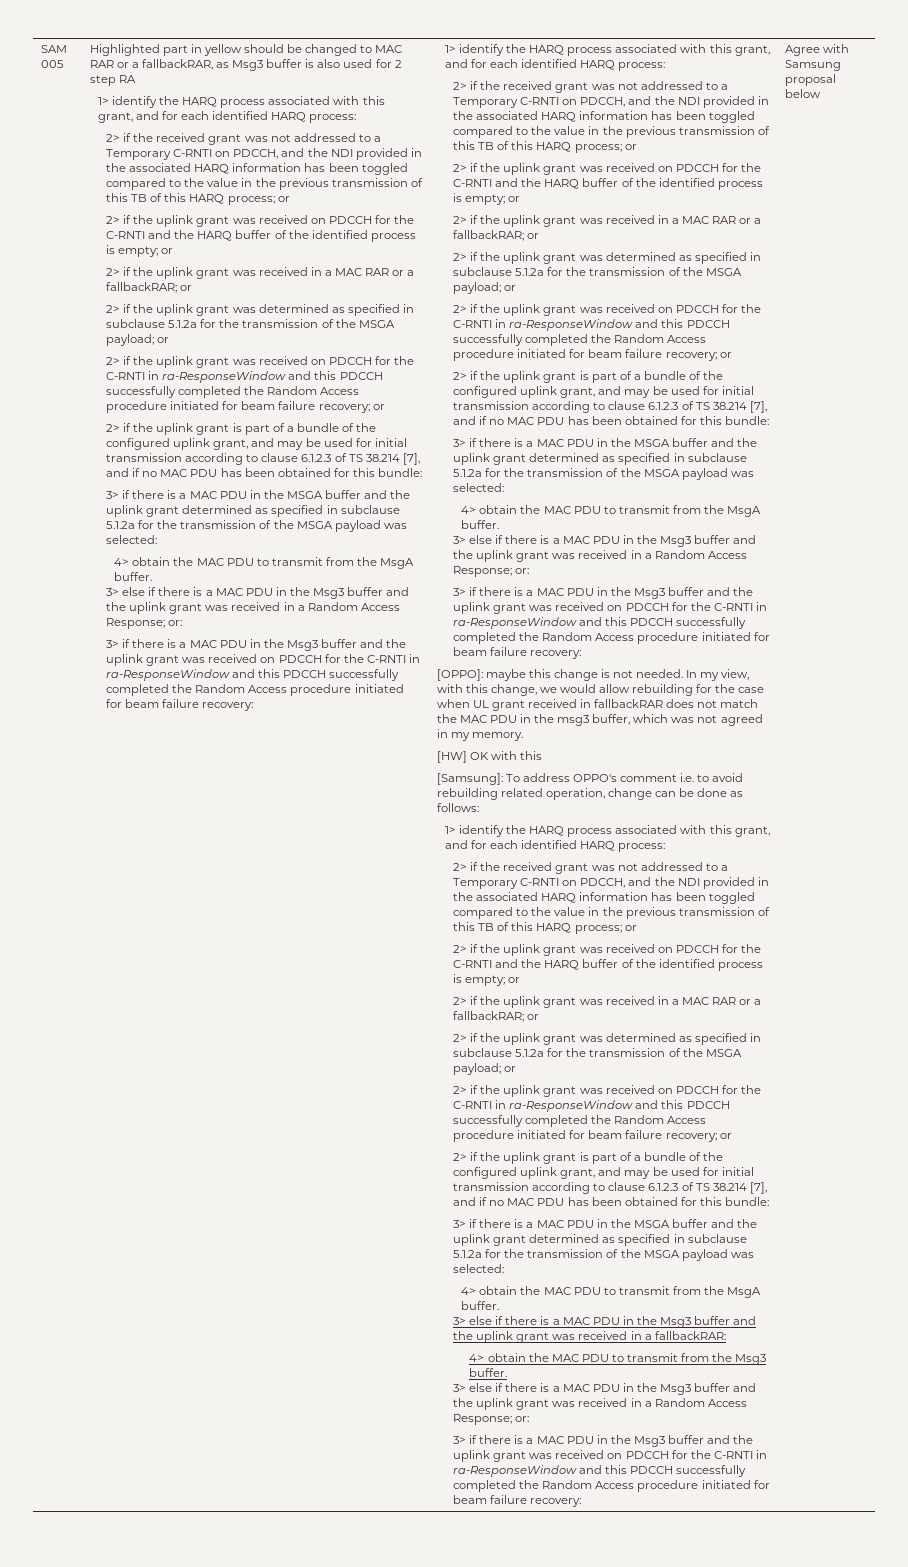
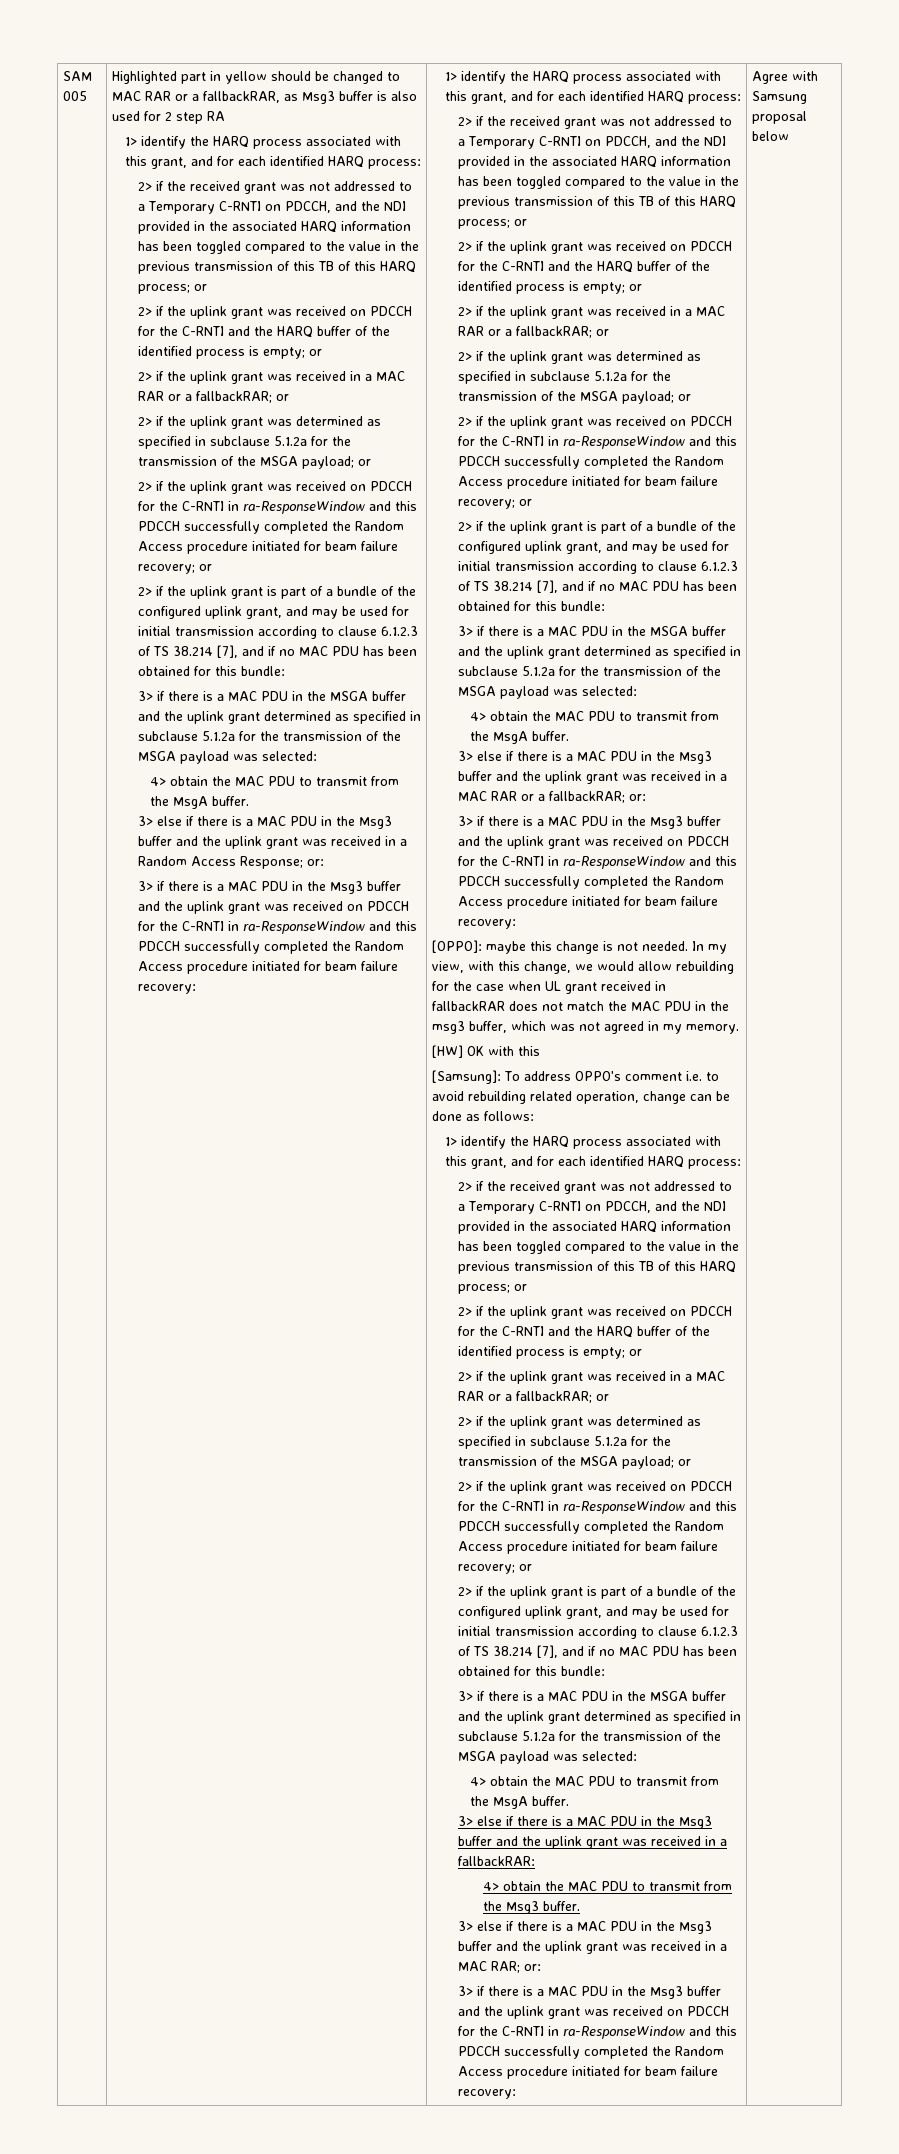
[654,550,747,559] [452,566,512,577] Random Access Response; -> [457,791,625,803] MAC RAR or a fallbackRAR;
[654,1398,747,1407] [452,1414,512,1425] Random Access Response; -> [457,1961,520,1973] MAC RAR;

